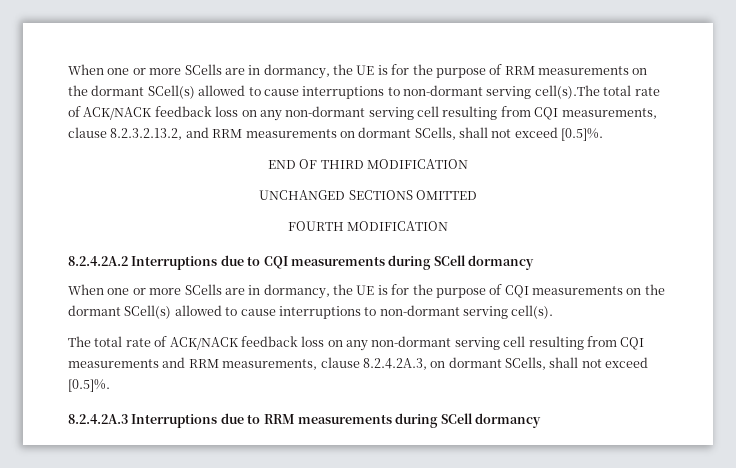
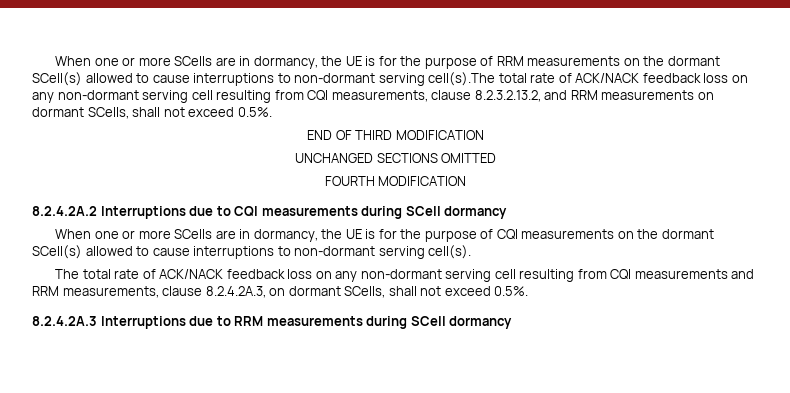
[561,128,604,141] [0.5]%. -> [237,107,272,117] 0.5%.
[68,379,110,392] [0.5]%. -> [494,286,529,296] 0.5%.

